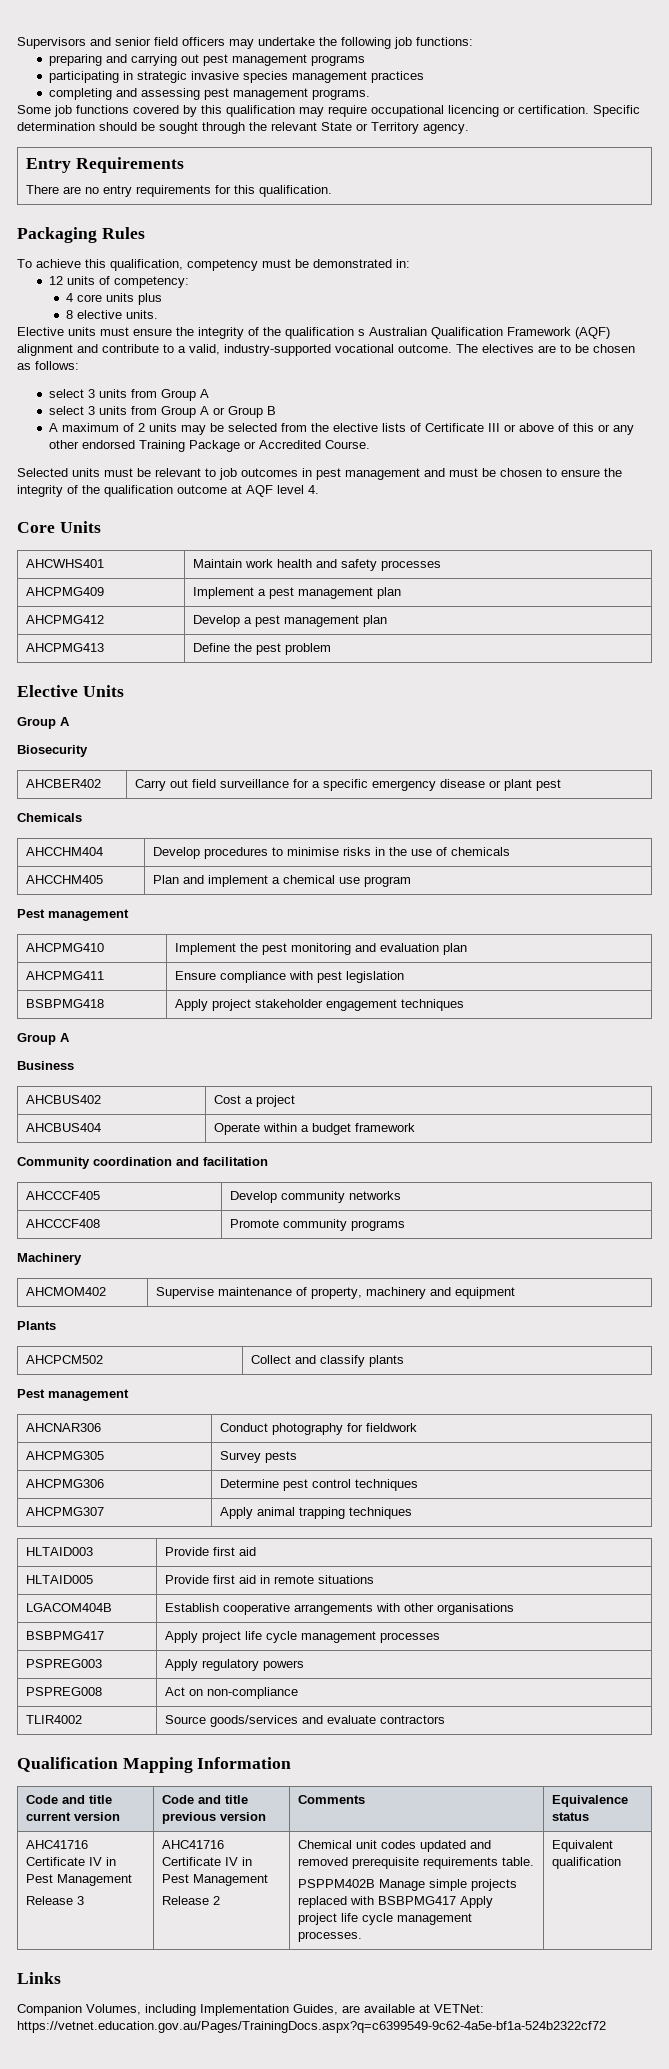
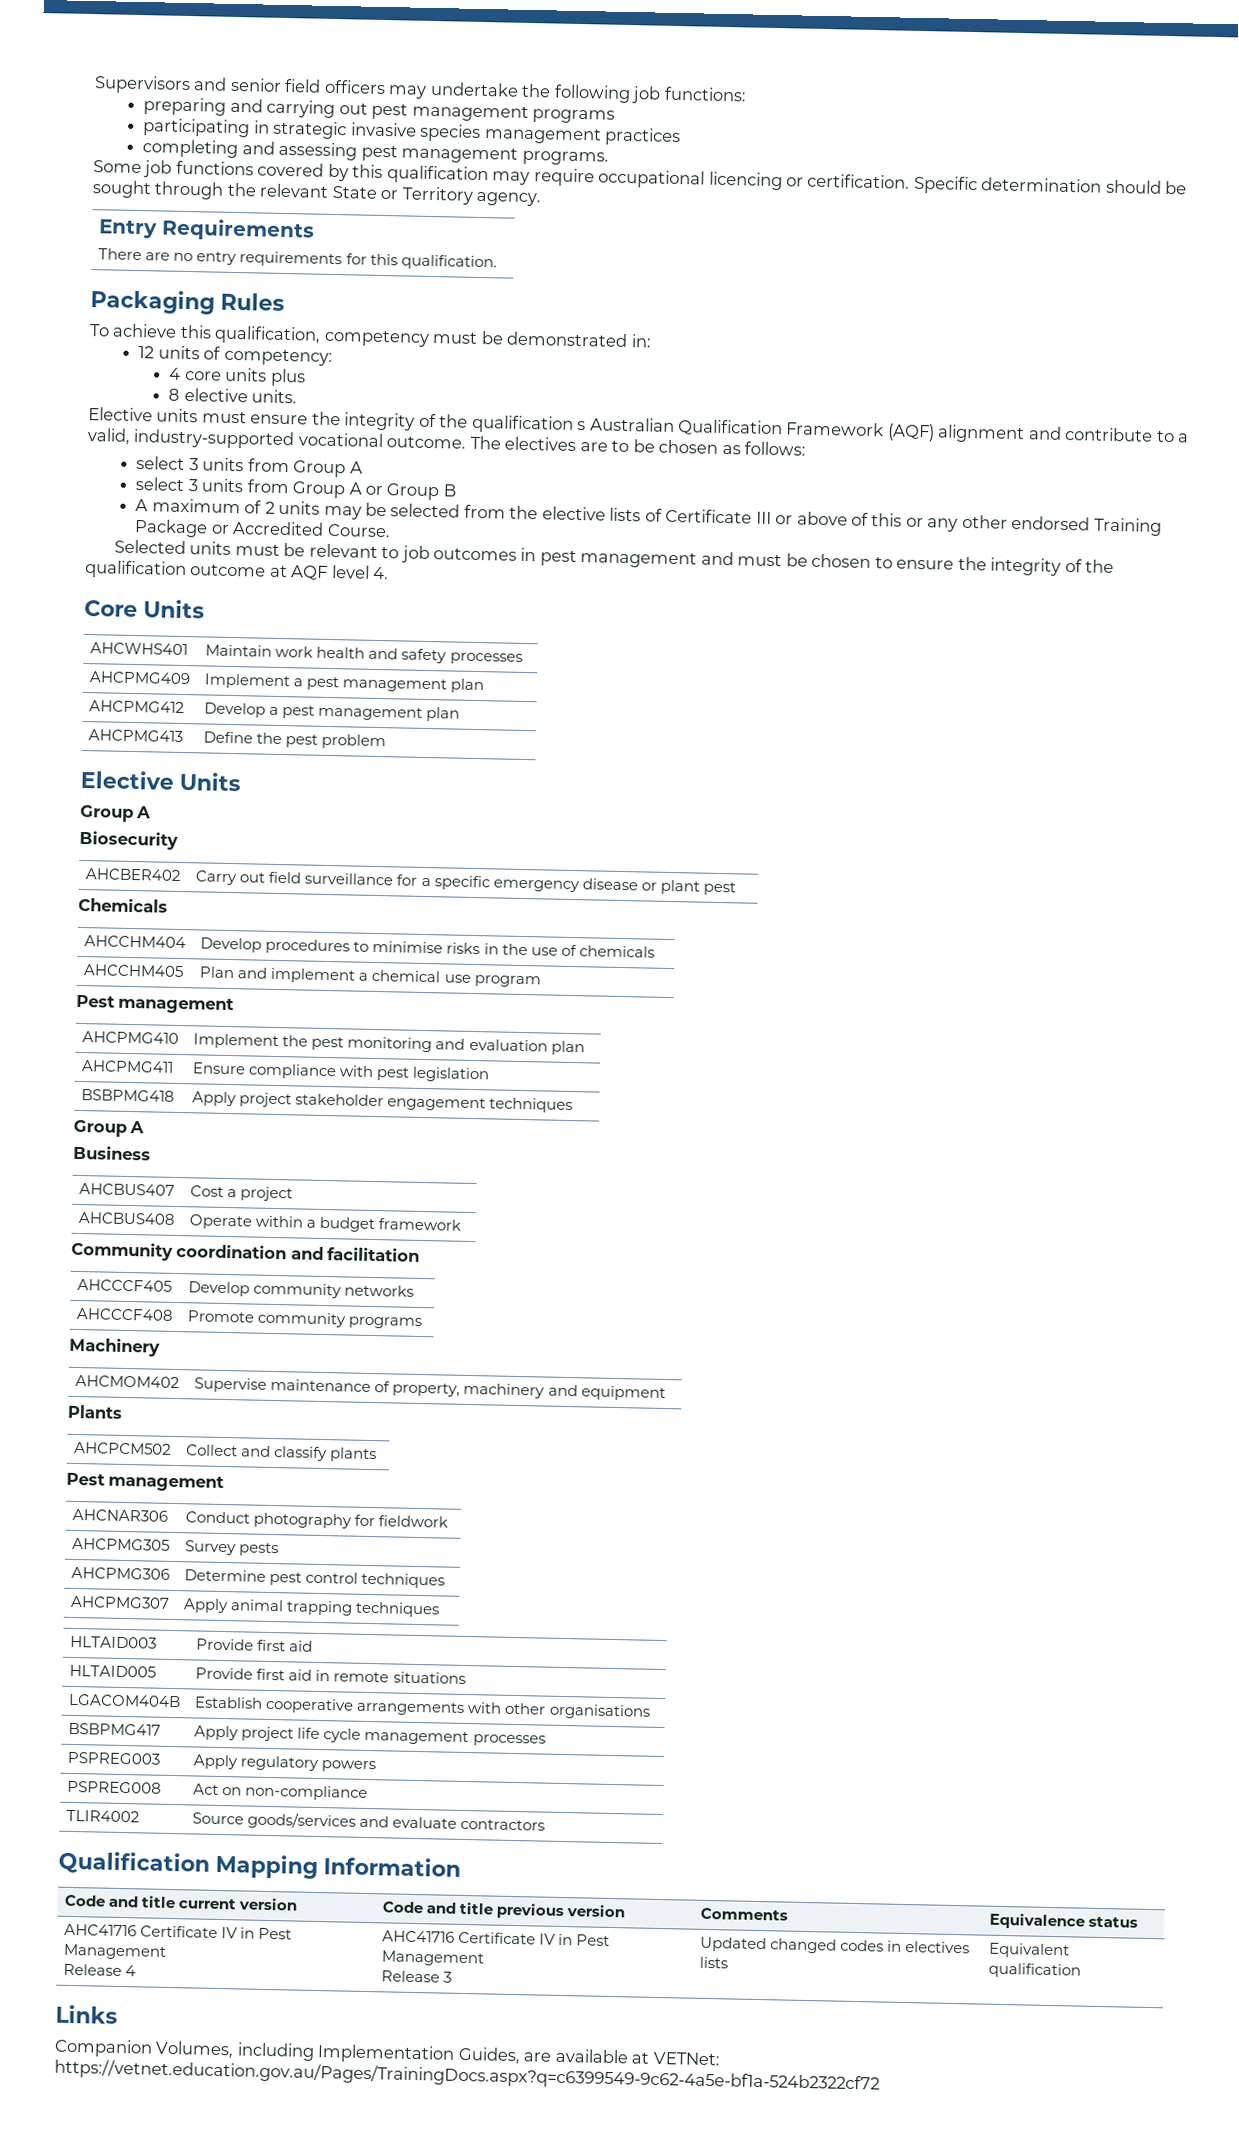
[25,1095,101,1104] AHCBUS402 -> [79,1182,176,1196] AHCBUS407
[25,1123,101,1132] AHCBUS404 -> [78,1211,176,1225] AHCBUS408
[76,1896,84,1905] [161,1840,224,1849] [161,1857,252,1866] [161,1874,268,1886] [161,1896,220,1905] [297,1840,491,1852] [297,1857,534,1869] [297,1879,517,1891] [297,1896,493,1908] [297,1913,472,1925] [297,1931,362,1942] 3 | AHC41716 Certificate IV in Pest Management // Release 2 | Chemical unit codes updated and removed prerequisite requirements table. // PSPPM402B Manage simple projects replaced with BSBPMG417 Apply project life cycle management processes. -> [125,1965,137,1977] [382,1930,611,1946] [381,1950,485,1967] [381,1970,453,1983] [700,1936,971,1954] [699,1956,729,1969] 4 | AHC41716 Certificate IV in Pest Management // Release 3 | Updated changed codes in electives lists

